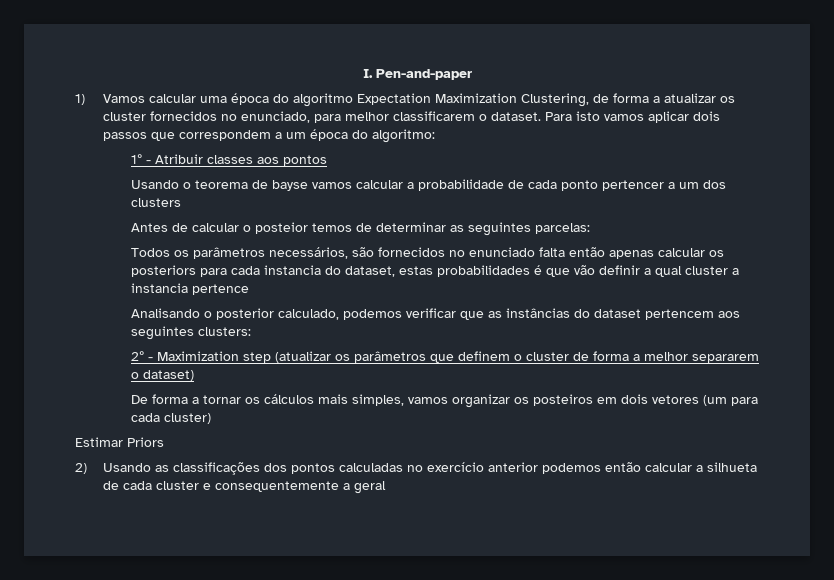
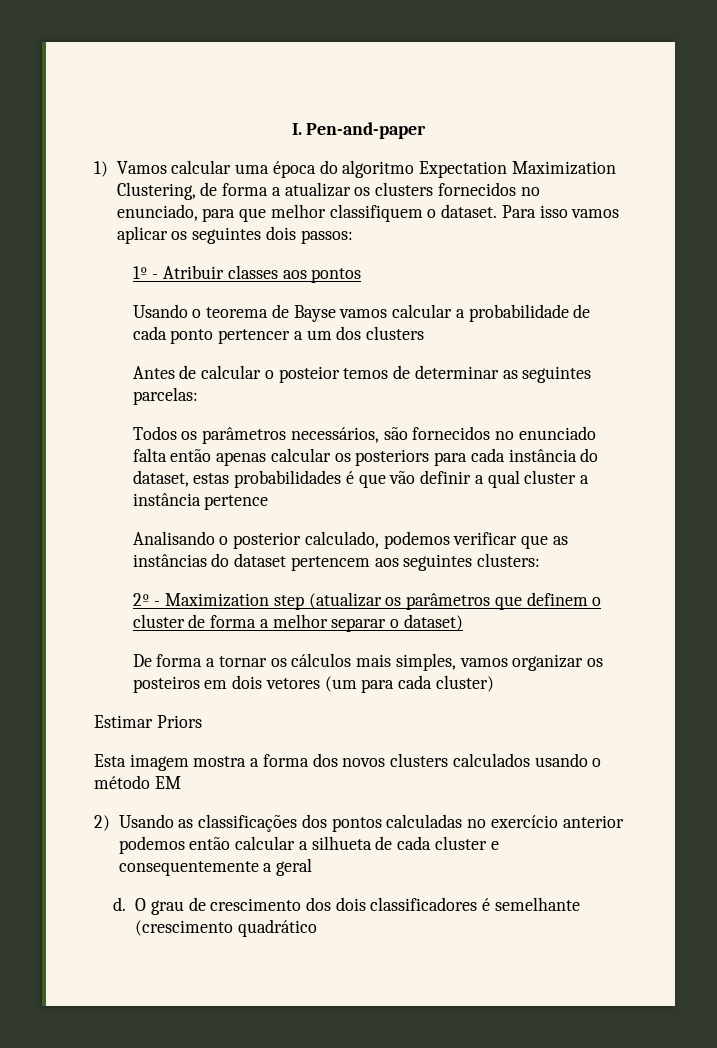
[102,112,146,121] cluster -> [375,182,434,196] clusters
[344,111,475,121] melhor classificarem -> [239,204,423,222] que melhor classifiquem
[575,111,600,121] isto -> [539,205,568,218] isso
[692,111,720,121] [102,129,435,143] dois passos que correspondem a um época do algoritmo: -> [171,226,353,244] os seguintes dois passos:
[271,180,308,191] bayse -> [293,305,336,322] Bayse
[263,265,321,275] instancia -> [508,449,577,462] instância
[130,283,188,293] instancia -> [132,493,201,506] instância
[691,354,759,363] separarem -> [331,618,387,632] separar
(164, 442) none -> [94,753,602,771] [94,775,181,789] // Esta imagem mostra a forma dos novos clusters calculados usando o método EM
(386, 487) none -> [113,897,580,915] [135,919,317,937] // d. O grau de crescimento dos dois classificadores é semelhante (crescimento quadrático

